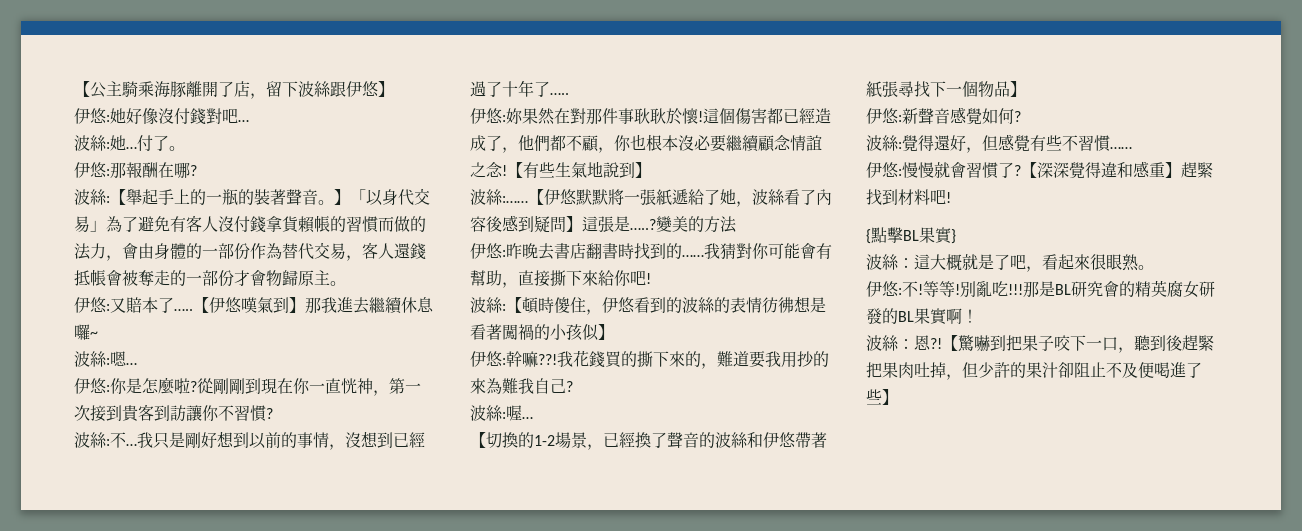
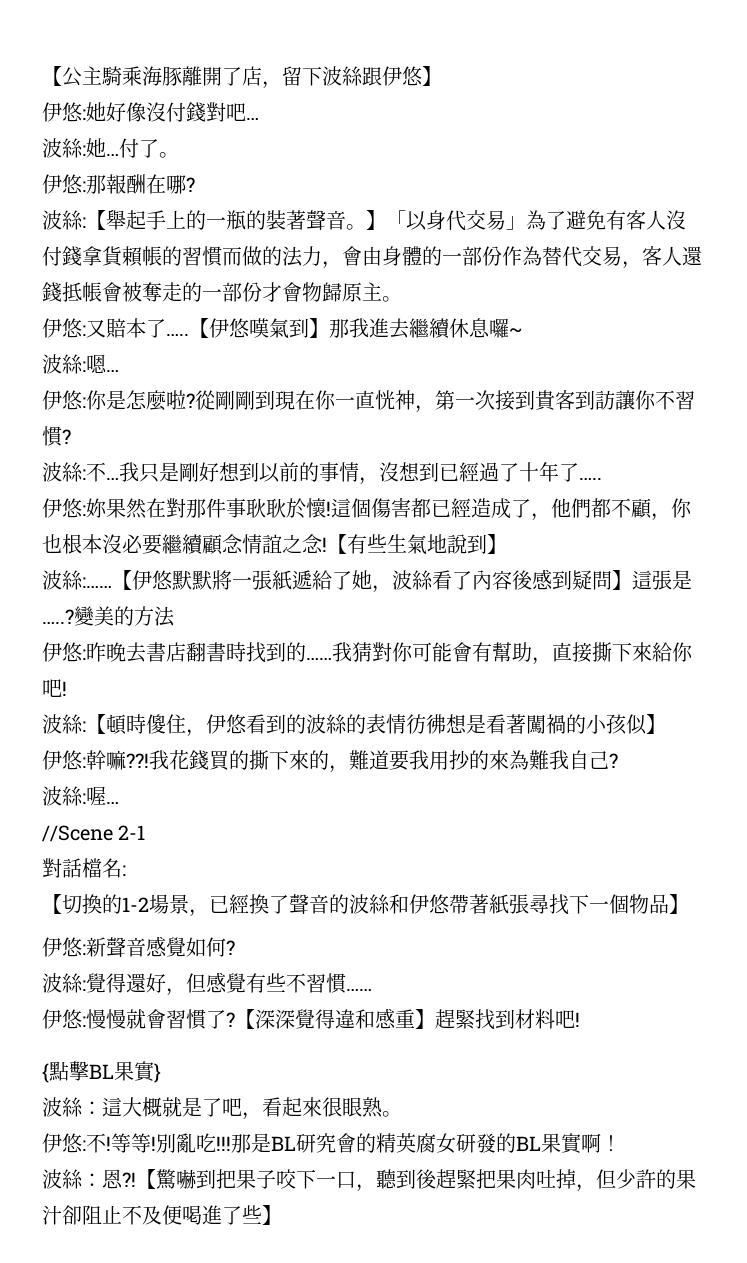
(533, 418) none -> [42,825,146,842] [42,858,126,878] // //Scene 2-1 // 對話檔名:

